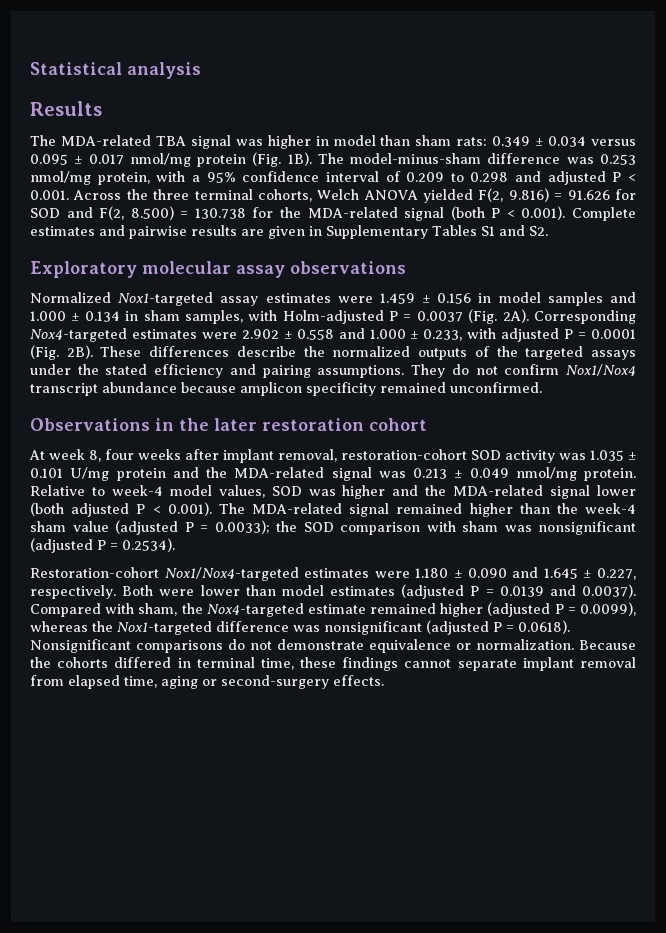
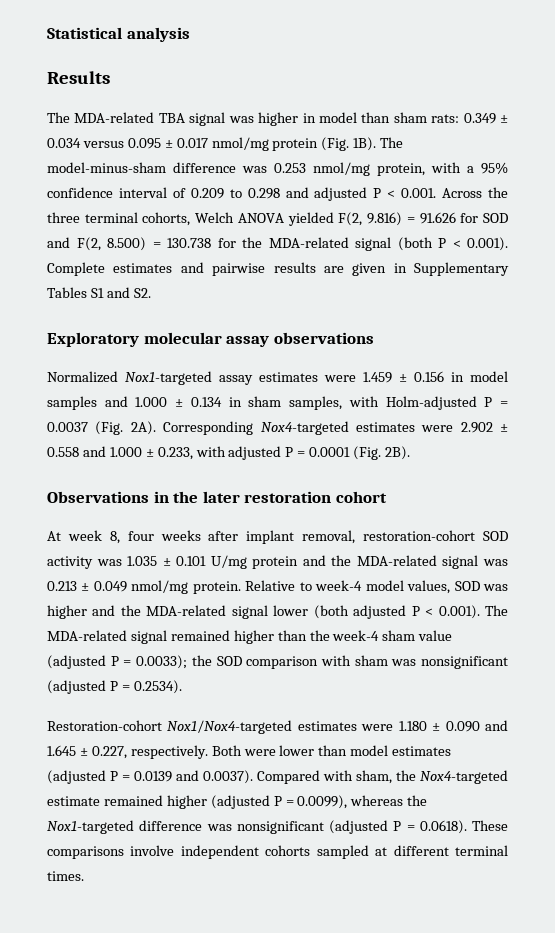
[100,346,637,360] [30,364,637,378] [30,382,542,396] These differences describe the normalized outputs of the targeted assays under the stated efficiency and pairing assumptions. They do not confirm Nox1/Nox4 transcript abundance because amplicon specificity remained unconfirmed. -> (411, 453) none
[30,639,636,653] [30,657,636,671] [30,675,384,689] Nonsignificant comparisons do not demonstrate equivalence or normalization. Because the cohorts differed in terminal time, these findings cannot separate implant removal from elapsed time, aging or second-surgery effects. -> [472,820,508,831] [47,845,509,859] [47,871,84,881] These comparisons involve independent cohorts sampled at different terminal times.

